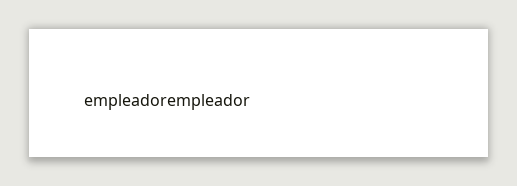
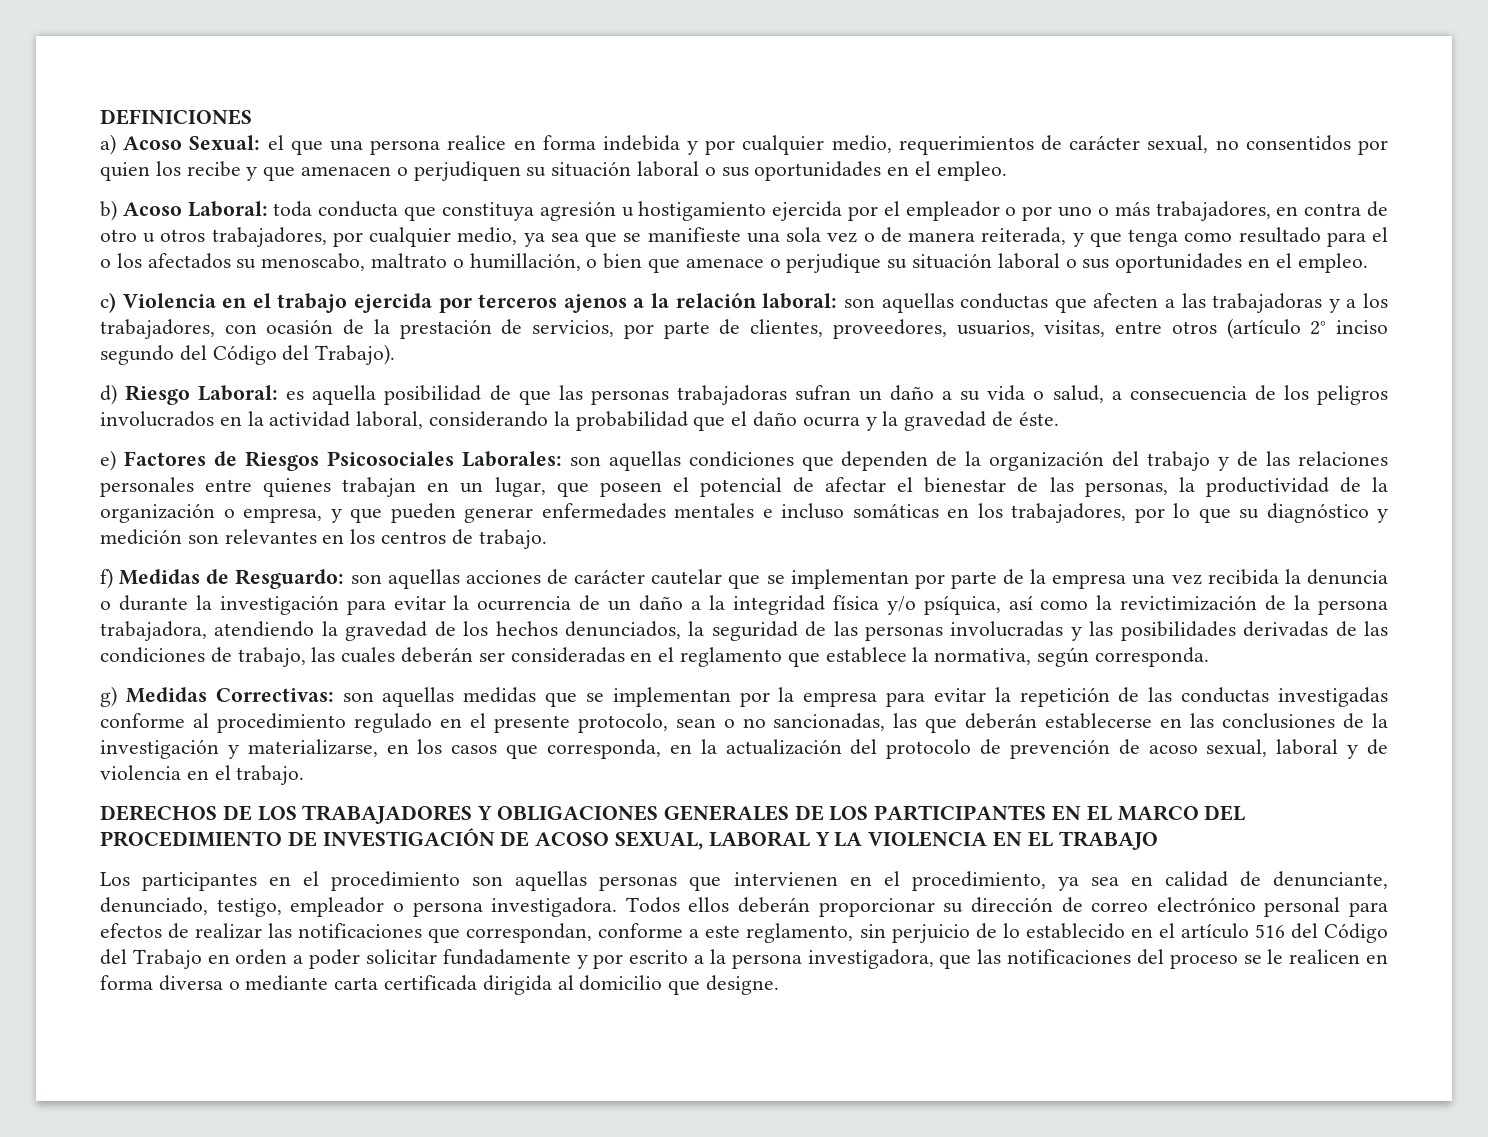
[84,94,250,110] empleadorempleador -> [100,109,252,125] [100,134,1388,155] [100,161,1007,181] [100,200,1389,221] [100,227,1389,247] [100,253,1368,273] [100,292,1388,313] [100,318,1388,339] [100,344,396,365] [100,384,1389,405] [100,411,1059,431] [100,450,1389,471] [100,477,1388,497] [100,503,1388,523] [100,529,547,549] [100,568,1389,589] [100,595,1388,615] [100,621,1389,641] [100,647,1209,667] [100,686,1389,707] [100,713,1389,733] [100,739,1388,759] [100,765,305,785] [100,805,1246,824] [100,828,1158,850] [100,871,1389,891] [100,897,1388,917] [100,923,1388,943] [100,949,1389,969] [100,975,780,995] DEFINICIONES // a) Acoso Sexual: el que una persona realice en forma indebida y por cualquier medio, requerimientos de carácter sexual, no consentidos por quien los recibe y que amenacen o perjudiquen su situación laboral o sus oportunidades en el empleo. // b) Acoso Laboral: toda conducta que constituya agresión u hostigamiento ejercida por el empleador o por uno o más trabajadores, en contra de otro u otros trabajadores, por cualquier medio, ya sea que se manifieste una sola vez o de manera reiterada, y que tenga como resultado para el o los afectados su menoscabo, maltrato o humillación, o bien que amenace o perjudique su situación laboral o sus oportunidades en el empleo. // c) Violencia en el trabajo ejercida por terceros ajenos a la relación laboral: son aquellas conductas que afecten a las trabajadoras y a los trabajadores, con ocasión de la prestación de servicios, por parte de clientes, proveedores, usuarios, visitas, entre otros (artículo 2° inciso segundo del Código del Trabajo). // d) Riesgo Laboral: es aquella posibilidad de que las personas trabajadoras sufran un daño a su vida o salud, a consecuencia de los peligros involucrados en la actividad laboral, considerando la probabilidad que el daño ocurra y la gravedad de éste. // e) Factores de Riesgos Psicosociales Laborales: son aquellas condiciones que dependen de la organización del trabajo y de las relaciones personales entre quienes trabajan en un lugar, que poseen el potencial de afectar el bienestar de las personas, la productividad de la organización o empresa, y que pueden generar enfermedades mentales e incluso somáticas en los trabajadores, por lo que su diagnóstico y medición son relevantes en los centros de trabajo. // f) Medidas de Resguardo: son aquellas acciones de carácter cautelar que se implementan por parte de la empresa una vez recibida la denuncia o durante la investigación para evitar la ocurrencia de un daño a la integridad física y/o psíquica, así como la revictimización de la persona trabajadora, atendiendo la gravedad de los hechos denunciados, la seguridad de las personas involucradas y las posibilidades derivadas de las condiciones de trabajo, las cuales deberán ser consideradas en el reglamento que establece la normativa, según corresponda. // g) Medidas Correctivas: son aquellas medidas que se implementan por la empresa para evitar la repetición de las conductas investigadas conforme al procedimiento regulado en el presente protocolo, sean o no sancionadas, las que deberán establecerse en las conclusiones de la investigación y materializarse, en los casos que corresponda, en la actualización del protocolo de prevención de acoso sexual, laboral y de violencia en el trabajo. // DERECHOS DE LOS TRABAJADORES Y OBLIGACIONES GENERALES DE LOS PARTICIPANTES EN EL MARCO DEL PROCEDIMIENTO DE INVESTIGACIÓN DE ACOSO SEXUAL, LABORAL Y LA VIOLENCIA EN EL TRABAJO // Los participantes en el procedimiento son aquellas personas que intervienen en el procedimiento, ya sea en calidad de denunciante, denunciado, testigo, empleador o persona investigadora. Todos ellos deberán proporcionar su dirección de correo electrónico personal para efectos de realizar las notificaciones que correspondan, conforme a este reglamento, sin perjuicio de lo establecido en el artículo 516 del Código del Trabajo en orden a poder solicitar fundadamente y por escrito a la persona investigadora, que las notificaciones del proceso se le realicen en forma diversa o mediante carta certificada dirigida al domicilio que designe.

